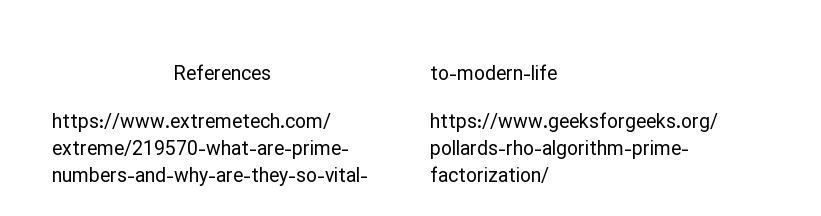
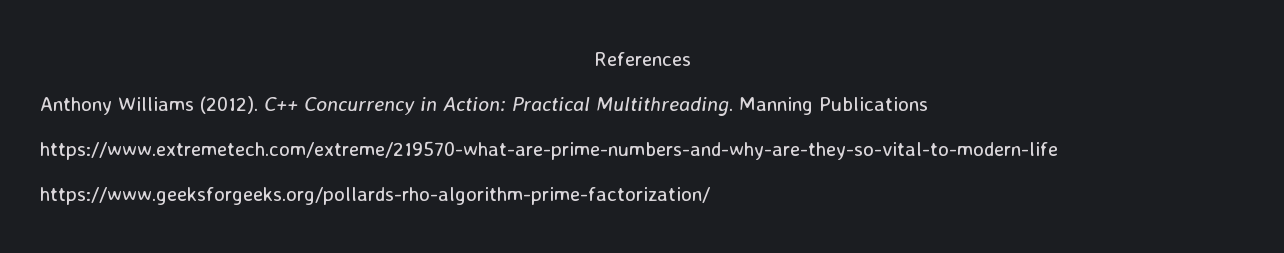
(271, 72) none -> [40,96,928,116] // Anthony Williams (2012). C++ Concurrency in Action: Practical Multithreading. Manning Publications

